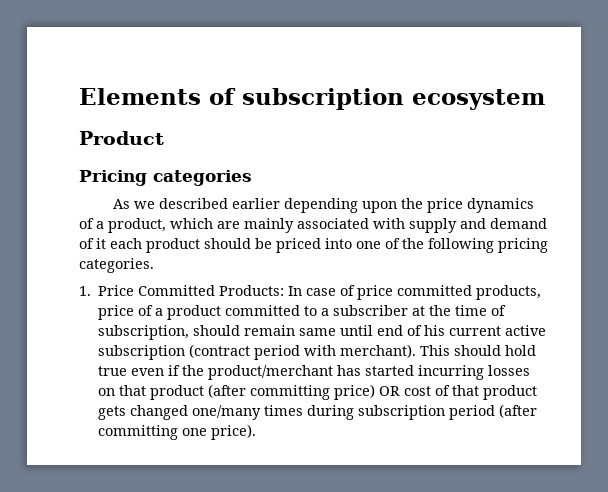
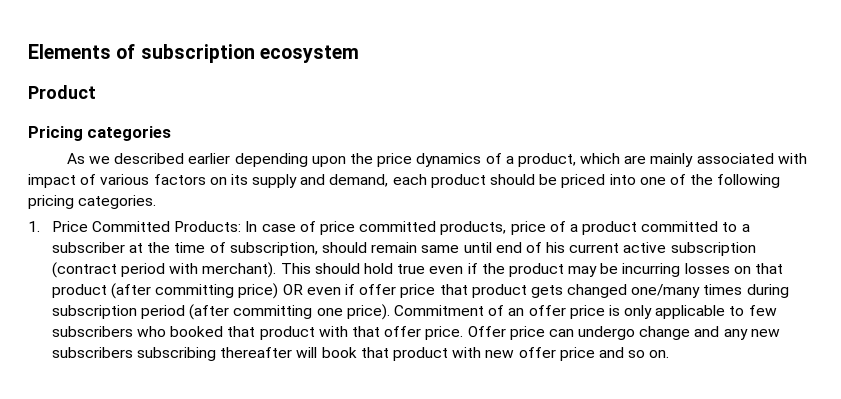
[409,218,547,233] [79,238,106,249] supply and demand of it -> [28,174,389,188] impact of various factors on its supply and demand,
[208,365,415,380] product/merchant has started -> [508,263,619,277] product may be
[404,385,451,396] cost of -> [306,284,436,298] even if offer price
(257, 432) none -> [393,305,777,319] [51,326,780,340] [51,347,670,361] Commitment of an offer price is only applicable to few subscribers who booked that product with that offer price. Offer price can undergo change and any new subscribers subscribing thereafter will book that product with new offer price and so on.

